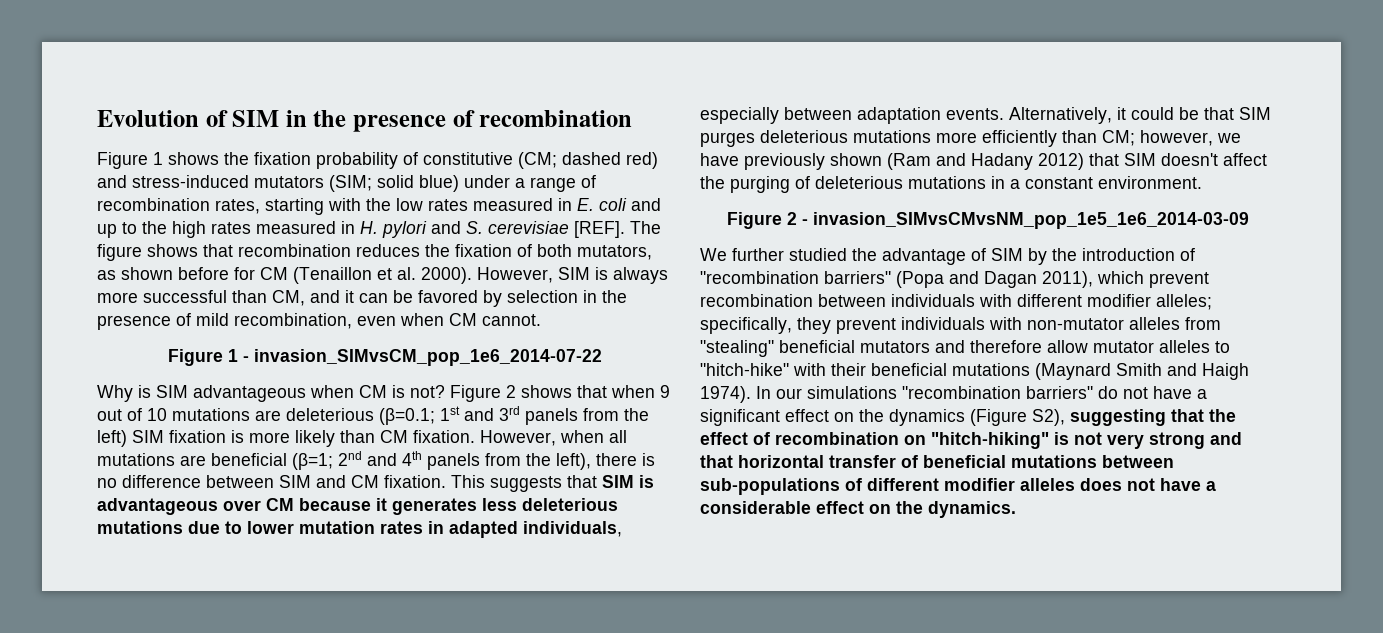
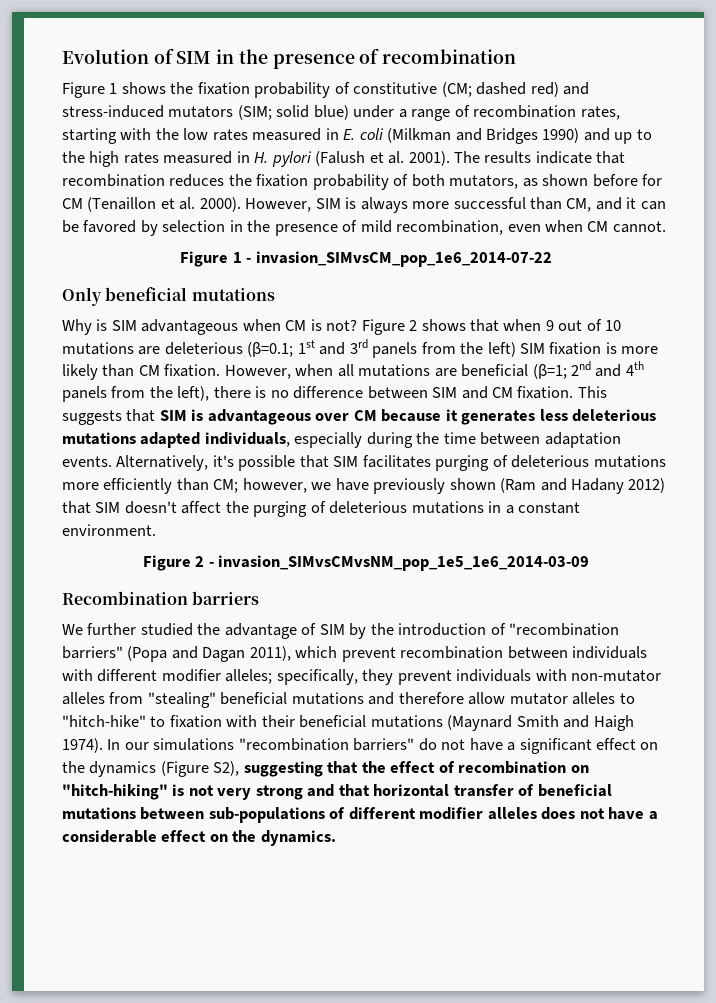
(627, 204) none -> [387,128,580,144] (Milkman and Bridges 1990)
[431,221,661,238] [97,244,198,261] and S. cerevisiae [REF]. The figure shows -> [315,151,592,166] (Falush et al. 2001). The results indicate
(512, 250) none -> [312,174,389,190] probability
(602, 357) none -> [62,287,275,306] // Only beneficial mutations
[188,521,622,538] [700,107,1271,124] [700,132,755,147] due to lower mutation rates in adapted individuals, especially between adaptation events. Alternatively, it could be that SIM purges -> [140,432,621,448] [62,455,508,471] adapted individuals, especially during the time between adaptation events. Alternatively, it's possible that SIM facilitates purging of
(1249, 220) none -> [62,591,260,605] // Recombination barriers
[860,341,930,353] mutators -> [291,692,364,705] mutations
(789, 369) none -> [150,715,222,728] to fixation

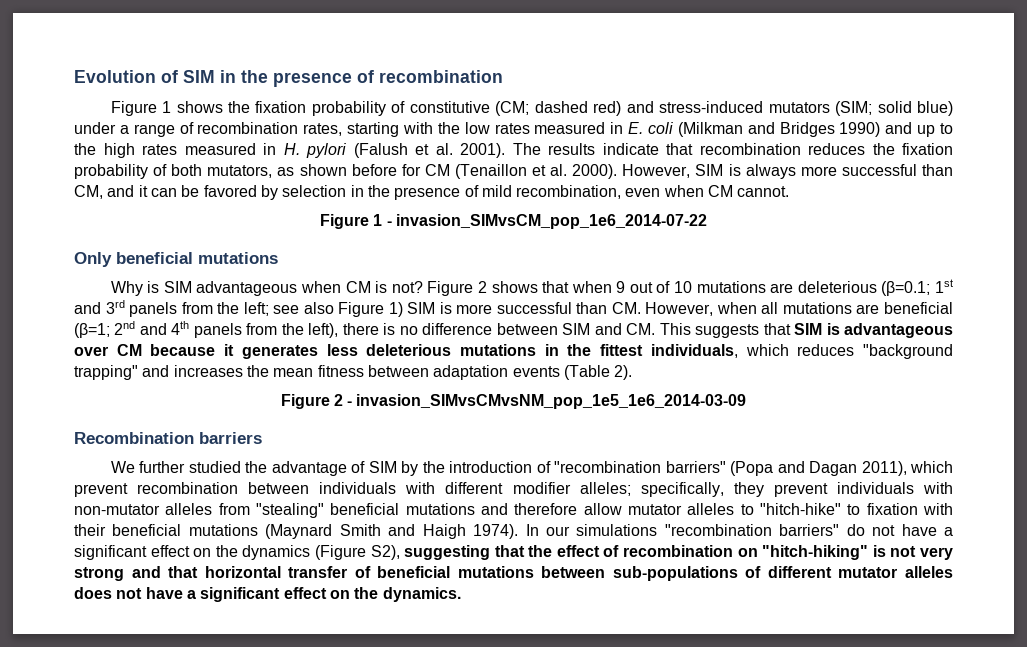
[487,342,659,357] [62,364,221,380] left) SIM fixation is more likely than CM fixation. -> [243,302,641,317] left; see also Figure 1) SIM is more successful than CM.
[492,386,574,399] CM fixation. -> [626,323,656,335] CM.
[140,432,621,448] [62,455,666,471] [62,478,666,494] [62,501,581,517] [62,524,156,536] adapted individuals, especially during the time between adaptation events. Alternatively, it's possible that SIM facilitates purging of deleterious mutations more efficiently than CM; however, we have previously shown (Ram and Hadany 2012) that SIM doesn't affect the purging of deleterious mutations in a constant environment. -> [544,344,953,359] [74,365,633,380] in the fittest individuals, which reduces "background trapping" and increases the mean fitness between adaptation events (Table 2).
[419,807,484,820] modifier -> [838,567,898,578] mutator
[62,830,157,843] considerable -> [200,587,281,602] significant

